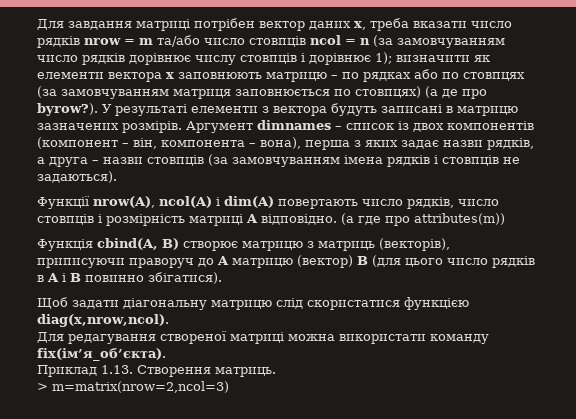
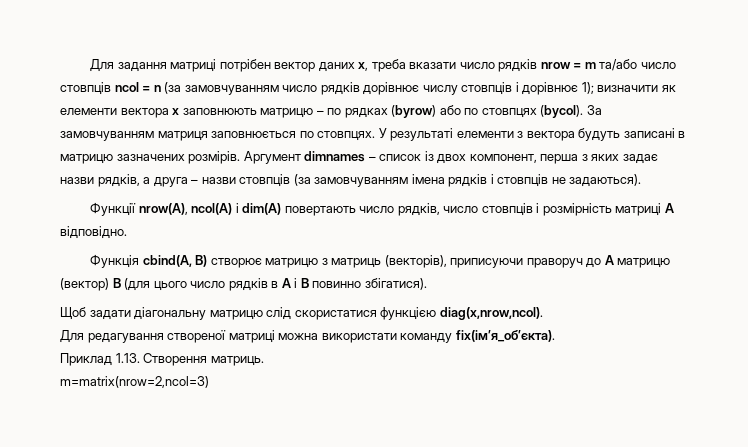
[37,19,132,30] Для завдання -> [90,59,167,72] Для задання
(411, 77) none -> [391,105,437,118] (byrow)
[37,86,57,98] (за -> [540,105,602,118] (byсol). За
[355,86,487,99] [37,103,98,116] стовпцях) (а де про byrow?). -> [317,131,376,141] стовпцях.
[447,121,534,130] [37,137,301,149] компонентів (компонент – він, компонента – вона), -> [469,154,537,163] компонент,
[341,213,505,226] (а где про attributes(m)) -> (127, 232) none
[37,383,48,391] > -> (264, 361) none

